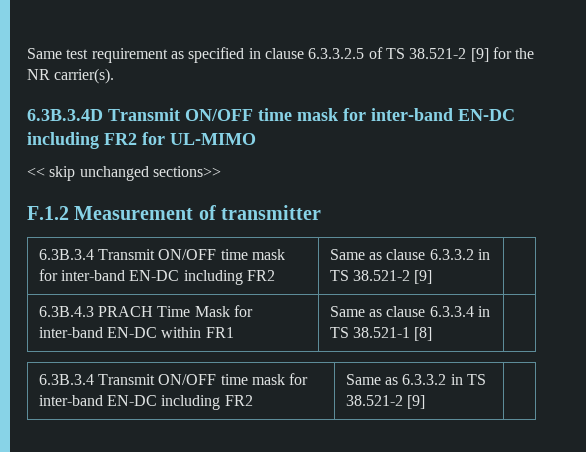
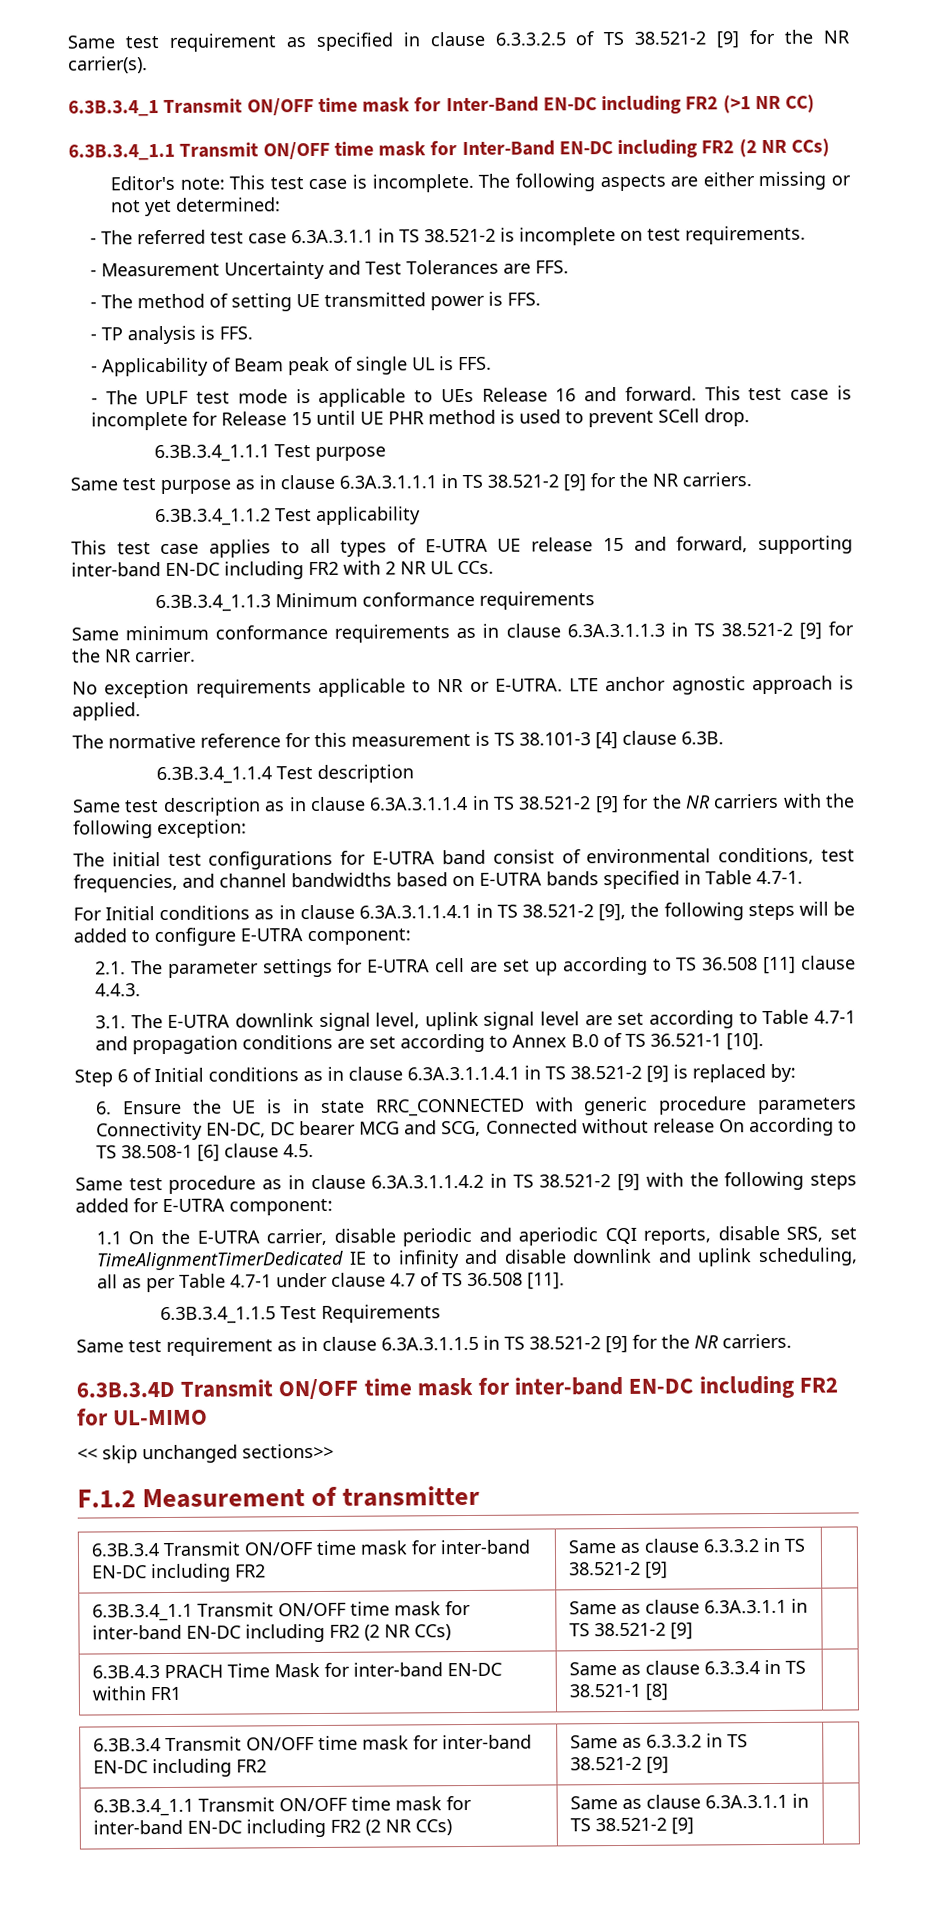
(115, 76) none -> [68,94,816,117] [68,138,831,161] [109,171,851,193] [109,197,281,217] [89,225,806,246] [89,259,569,280] [89,291,541,312] [89,325,253,345] [90,356,492,377] [90,385,853,407] [90,408,750,431] [153,444,386,463] [70,472,752,495] [154,506,421,527] [71,535,853,558] [71,560,494,580] [154,591,595,613] [71,621,855,643] [71,647,196,663] [72,675,854,699] [72,702,141,721] [72,730,724,750] [155,764,414,785] [72,793,855,817] [73,819,247,839] [73,847,856,870] [73,870,803,893] [73,901,855,922] [73,927,411,947] [94,955,857,978] [94,983,141,997] [94,1009,856,1031] [94,1032,764,1055] [74,1063,796,1087] [94,1096,857,1117] [95,1117,858,1141] [95,1143,314,1162] [75,1171,857,1194] [75,1198,333,1216] [95,1225,858,1247] [95,1247,859,1271] [96,1272,565,1293] [159,1304,441,1325] [76,1333,792,1356] // 6.3B.3.4_1 Transmit ON/OFF time mask for Inter-Band EN-DC including FR2 (>1 NR CC) // 6.3B.3.4_1.1 Transmit ON/OFF time mask for Inter-Band EN-DC including FR2 (2 NR CCs) // Editor's note: This test case is incomplete. The following aspects are either missing or not yet determined: // - The referred test case 6.3A.3.1.1 in TS 38.521-2 is incomplete on test requirements. // - Measurement Uncertainty and Test Tolerances are FFS. // - The method of setting UE transmitted power is FFS. // - TP analysis is FFS. // - Applicability of Beam peak of single UL is FFS. // - The UPLF test mode is applicable to UEs Release 16 and forward. This test case is incomplete for Release 15 until UE PHR method is used to prevent SCell drop. // 6.3B.3.4_1.1.1 Test purpose // Same test purpose as in clause 6.3A.3.1.1.1 in TS 38.521-2 [9] for the NR carriers. // 6.3B.3.4_1.1.2 Test applicability // This test case applies to all types of E-UTRA UE release 15 and forward, supporting inter-band EN-DC including FR2 with 2 NR UL CCs. // 6.3B.3.4_1.1.3 Minimum conformance requirements // Same minimum conformance requirements as in clause 6.3A.3.1.1.3 in TS 38.521-2 [9] for the NR carrier. // No exception requirements applicable to NR or E-UTRA. LTE anchor agnostic approach is applied. // The normative reference for this measurement is TS 38.101-3 [4] clause 6.3B. // 6.3B.3.4_1.1.4 Test description // Same test description as in clause 6.3A.3.1.1.4 in TS 38.521-2 [9] for the NR carriers with the following exception: // The initial test configurations for E-UTRA band consist of environmental conditions, test frequencies, and channel bandwidths based on E-UTRA bands specified in Table 4.7-1. // For Initial conditions as in clause 6.3A.3.1.1.4.1 in TS 38.521-2 [9], the following steps will be added to configure E-UTRA component: // 2.1. The parameter settings for E-UTRA cell are set up according to TS 36.508 [11] clause 4.4.3. // 3.1. The E-UTRA downlink signal level, uplink signal level are set according to Table 4.7-1 and propagation conditions are set according to Annex B.0 of TS 36.521-1 [10]. // Step 6 of Initial conditions as in clause 6.3A.3.1.1.4.1 in TS 38.521-2 [9] is replaced by: // 6. Ensure the UE is in state RRC_CONNECTED with generic procedure parameters Connectivity EN-DC, DC bearer MCG and SCG, Connected without release On according to TS 38.508-1 [6] clause 4.5. // Same test procedure as in clause 6.3A.3.1.1.4.2 in TS 38.521-2 [9] with the following steps added for E-UTRA component: // 1.1 On the E-UTRA carrier, disable periodic and aperiodic CQI reports, disable SRS, set TimeAlignmentTimerDedicated IE to infinity and disable downlink and uplink scheduling, all as per Table 4.7-1 under clause 4.7 of TS 36.508 [11]. // 6.3B.3.4_1.1.5 Test Requirements // Same test requirement as in clause 6.3A.3.1.1.5 in TS 38.521-2 [9] for the NR carriers.
(433, 277) none -> [91,1600,471,1622] [91,1623,451,1643] [568,1598,808,1615] [568,1622,693,1640] // 6.3B.3.4_1.1 Transmit ON/OFF time mask for inter-band EN-DC including FR2 (2 NR CCs) | Same as clause 6.3A.3.1.1 in TS 38.521-2 [9] |
(426, 402) none -> [92,1795,472,1817] [92,1818,452,1838] [569,1793,809,1810] [569,1817,694,1835] // 6.3B.3.4_1.1 Transmit ON/OFF time mask for inter-band EN-DC including FR2 (2 NR CCs) | Same as clause 6.3A.3.1.1 in TS 38.521-2 [9] |

